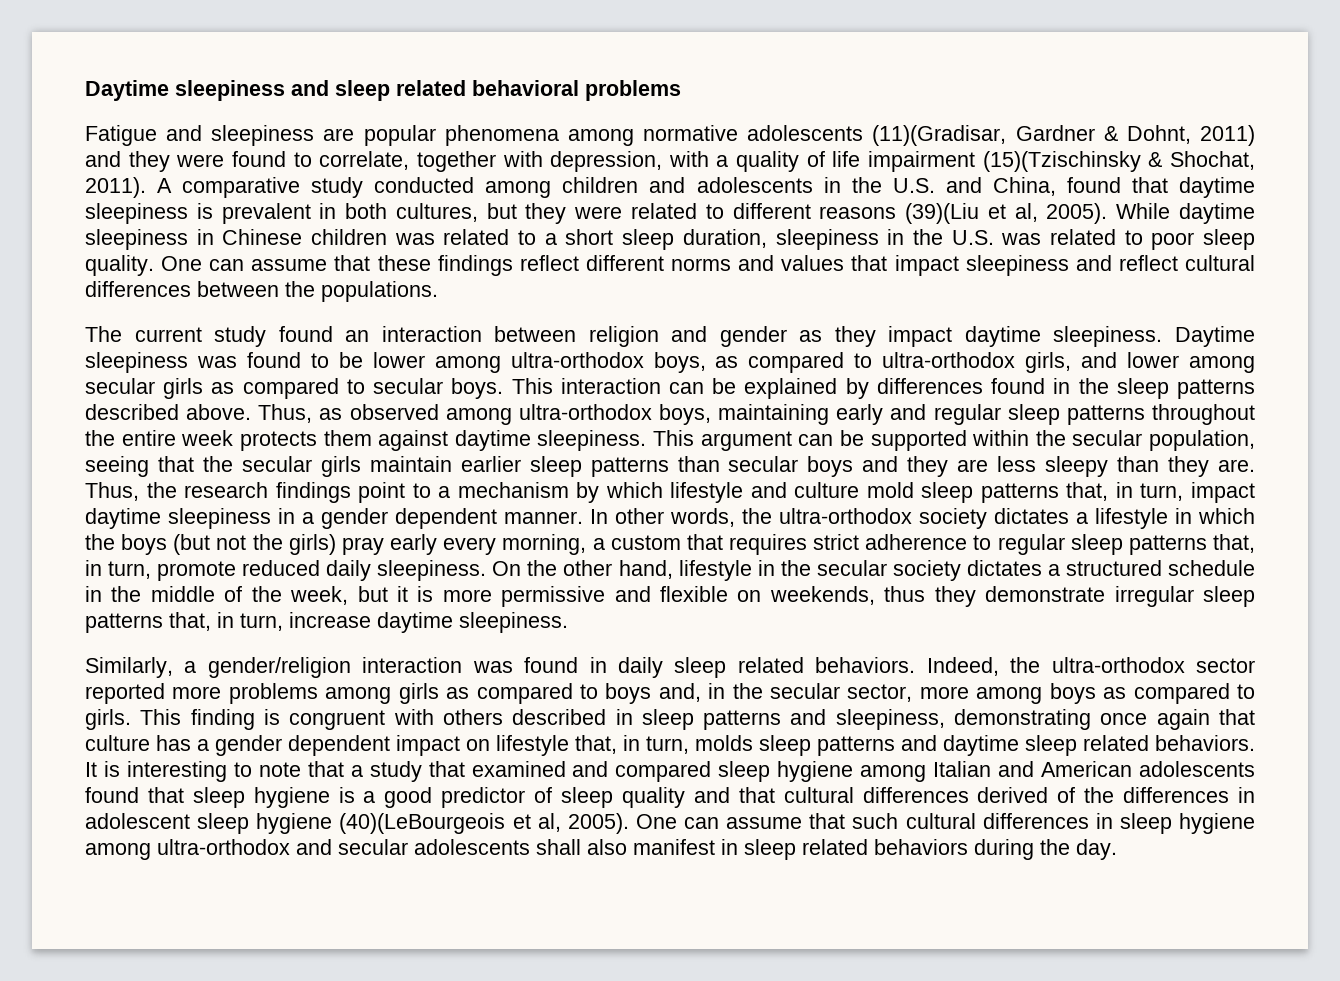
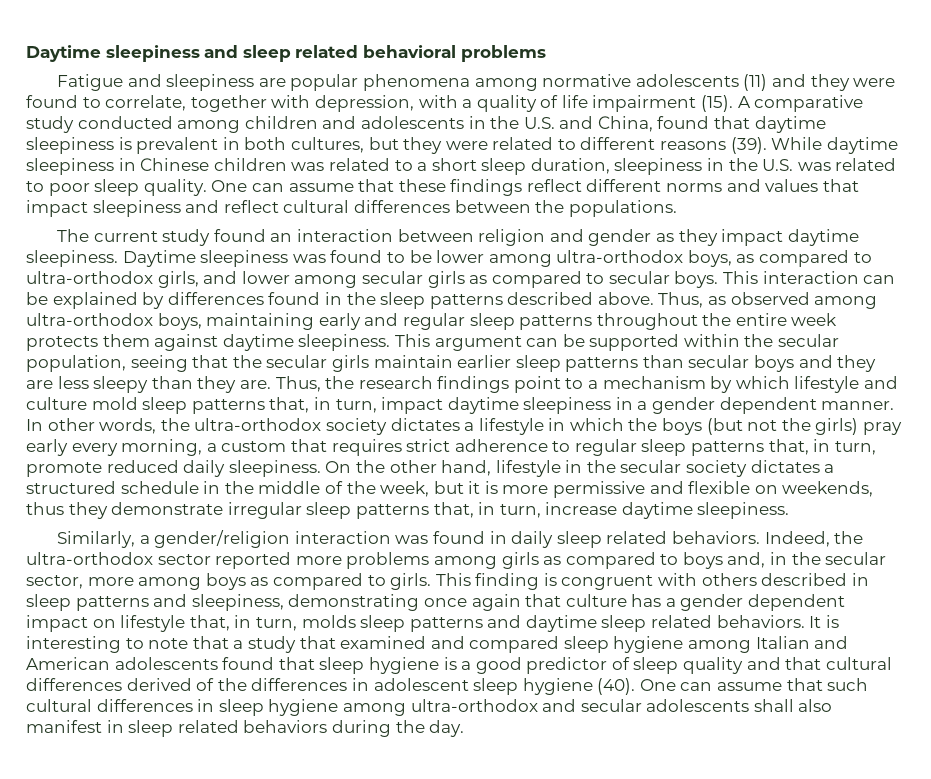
[872,125,1256,146] (11)(Gradisar, Gardner & Dohnt, 2011) -> [743,74,768,91] (11)
[982,151,1255,172] [85,177,146,198] (15)(Tzischinsky & Shochat, 2011). -> [701,95,734,112] (15).
[905,203,1108,224] (39)(Liu et al, 2005). -> [730,137,767,154] (39).
[339,813,629,834] (40)(LeBourgeois et al, 2005). -> [597,678,636,695] (40).

